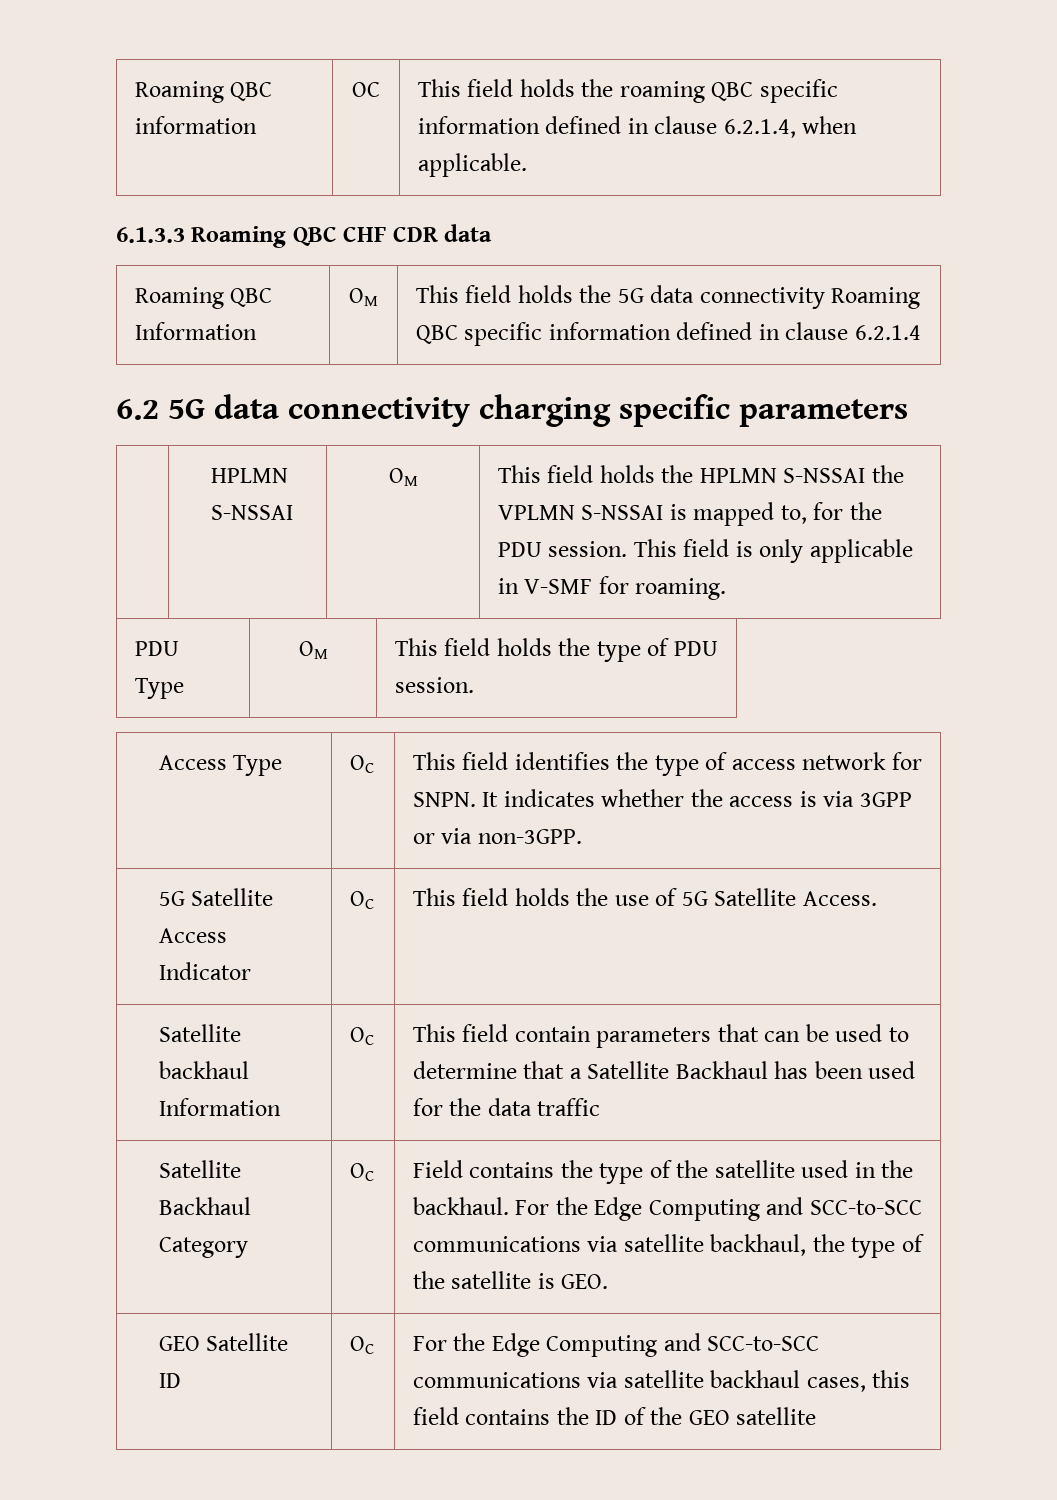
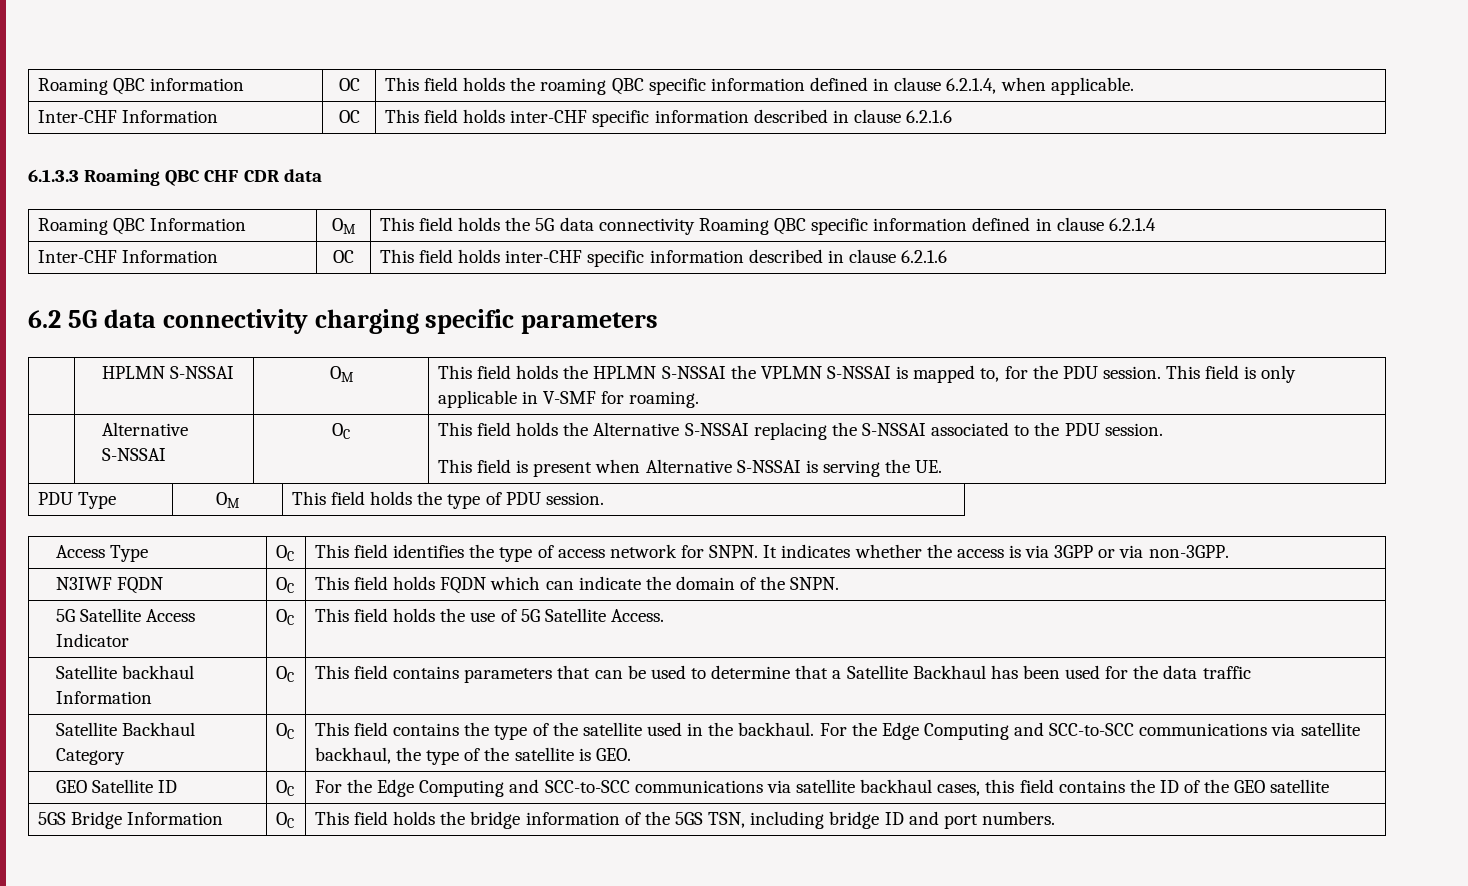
(527, 165) none -> [37,110,219,123] [338,110,360,123] [384,109,953,127] // Inter-CHF Information | OC | This field holds inter-CHF specific information described in clause 6.2.1.6
(921, 332) none -> [37,250,219,263] [333,250,354,263] [379,249,948,267] // Inter-CHF Information | OC | This field holds inter-CHF specific information described in clause 6.2.1.6
(727, 589) none -> [101,422,188,436] [101,448,166,461] [332,423,350,439] [437,422,1163,440] [437,459,943,477] // | Alternative S-NSSAI | OC | This field holds the Alternative S-NSSAI replacing the S-NSSAI associated to the PDU session. // This field is present when Alternative S-NSSAI is serving the UE.
(582, 836) none -> [55,577,163,594] [275,577,294,593] [314,576,840,594] // N3IWF FQDN | OC | This field holds FQDN which can indicate the domain of the SNPN.
[514,1026,591,1042] contain -> [393,666,460,679] contains
[412,1160,463,1178] Field -> [314,722,389,736] This field
(817, 1416) none -> [37,811,224,829] [275,812,294,828] [314,811,1055,829] // 5GS Bridge Information | OC | This field holds the bridge information of the 5GS TSN, including bridge ID and port numbers.

